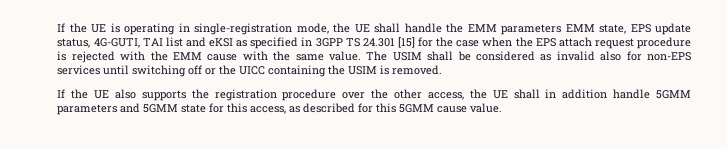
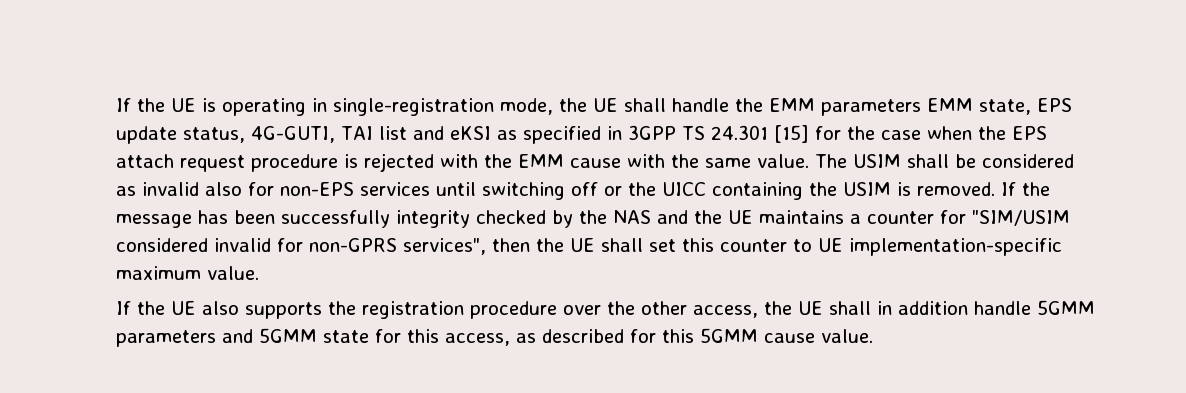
(443, 70) none -> [1001,182,1051,196] [116,210,1071,228] [116,238,1063,256] [116,266,260,280] If the message has been successfully integrity checked by the NAS and the UE maintains a counter for "SIM/USIM considered invalid for non-GPRS services", then the UE shall set this counter to UE implementation-specific maximum value.

